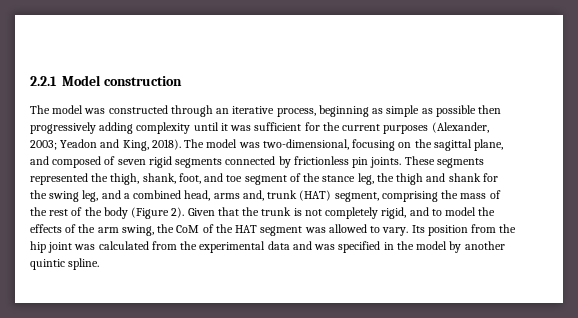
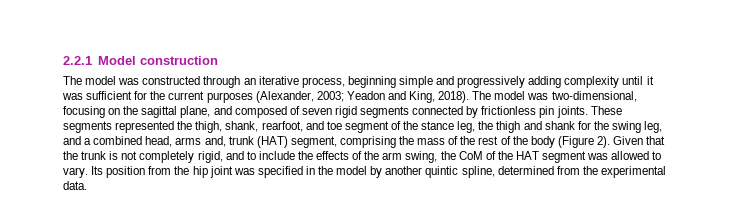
[372,105,502,117] as simple as possible then -> [398,76,455,88] simple and
[178,173,201,184] foot, -> [261,121,303,132] rearfoot,
[445,207,477,216] model -> [258,151,295,160] include
[98,241,336,253] calculated from the experimental data and was -> (255, 171) none
[68,258,100,270] spline. -> [461,166,666,178] [63,181,87,190] spline, determined from the experimental data.

